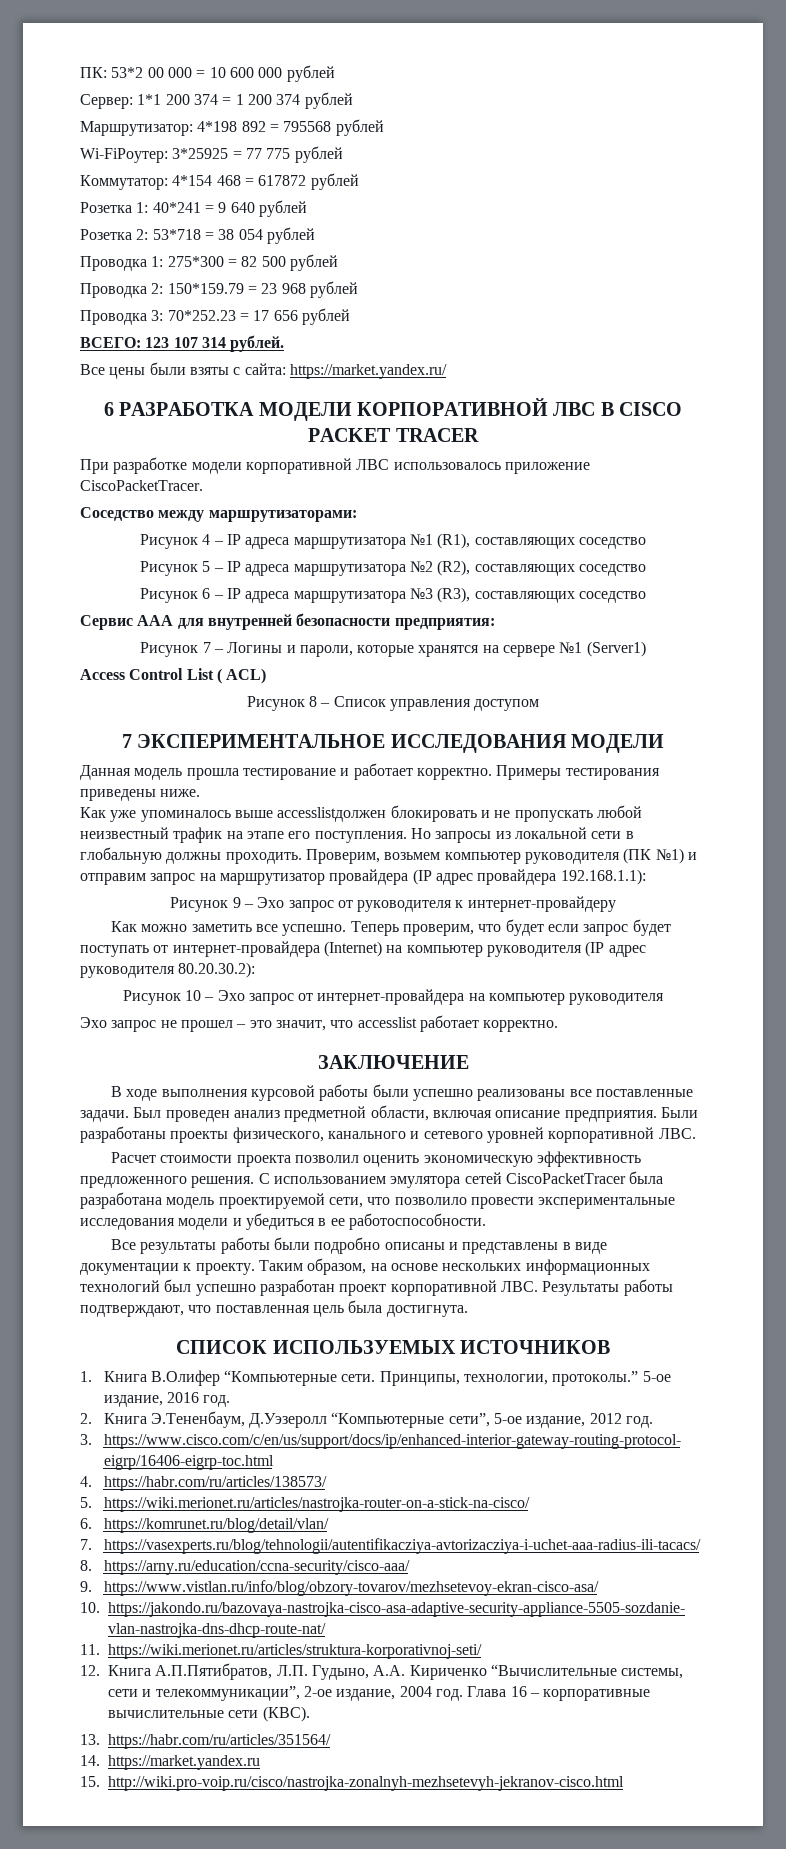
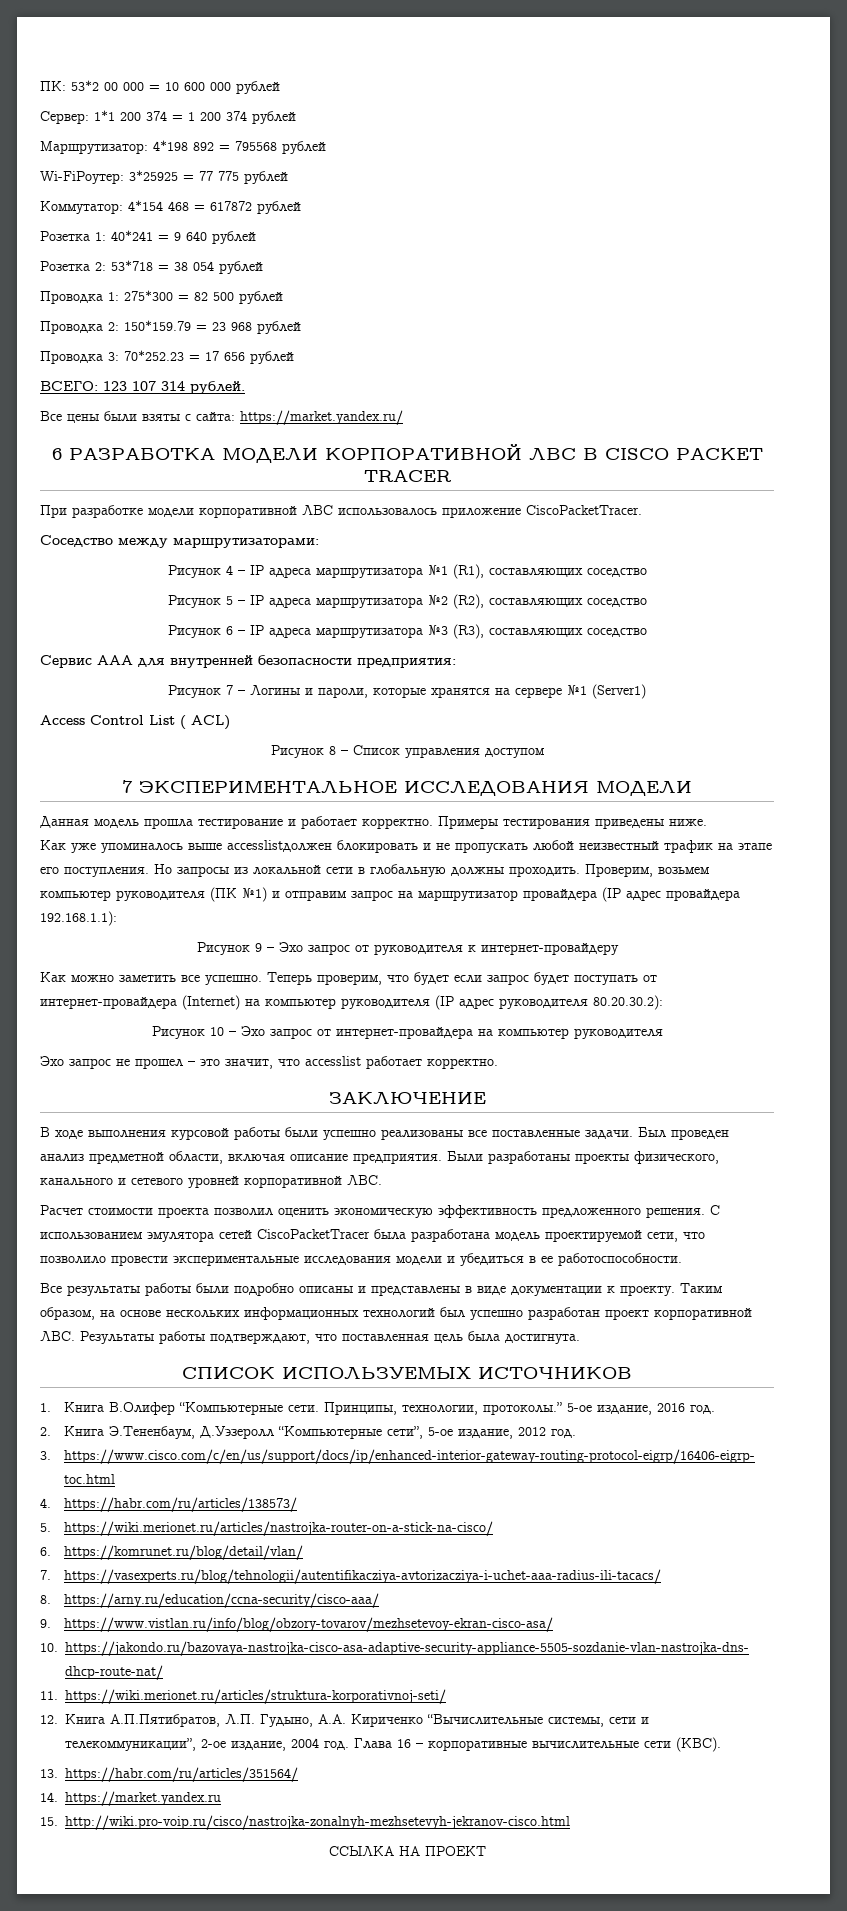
(624, 1783) none -> [328,1846,486,1856] // ССЫЛКА НА ПРОЕКТ

